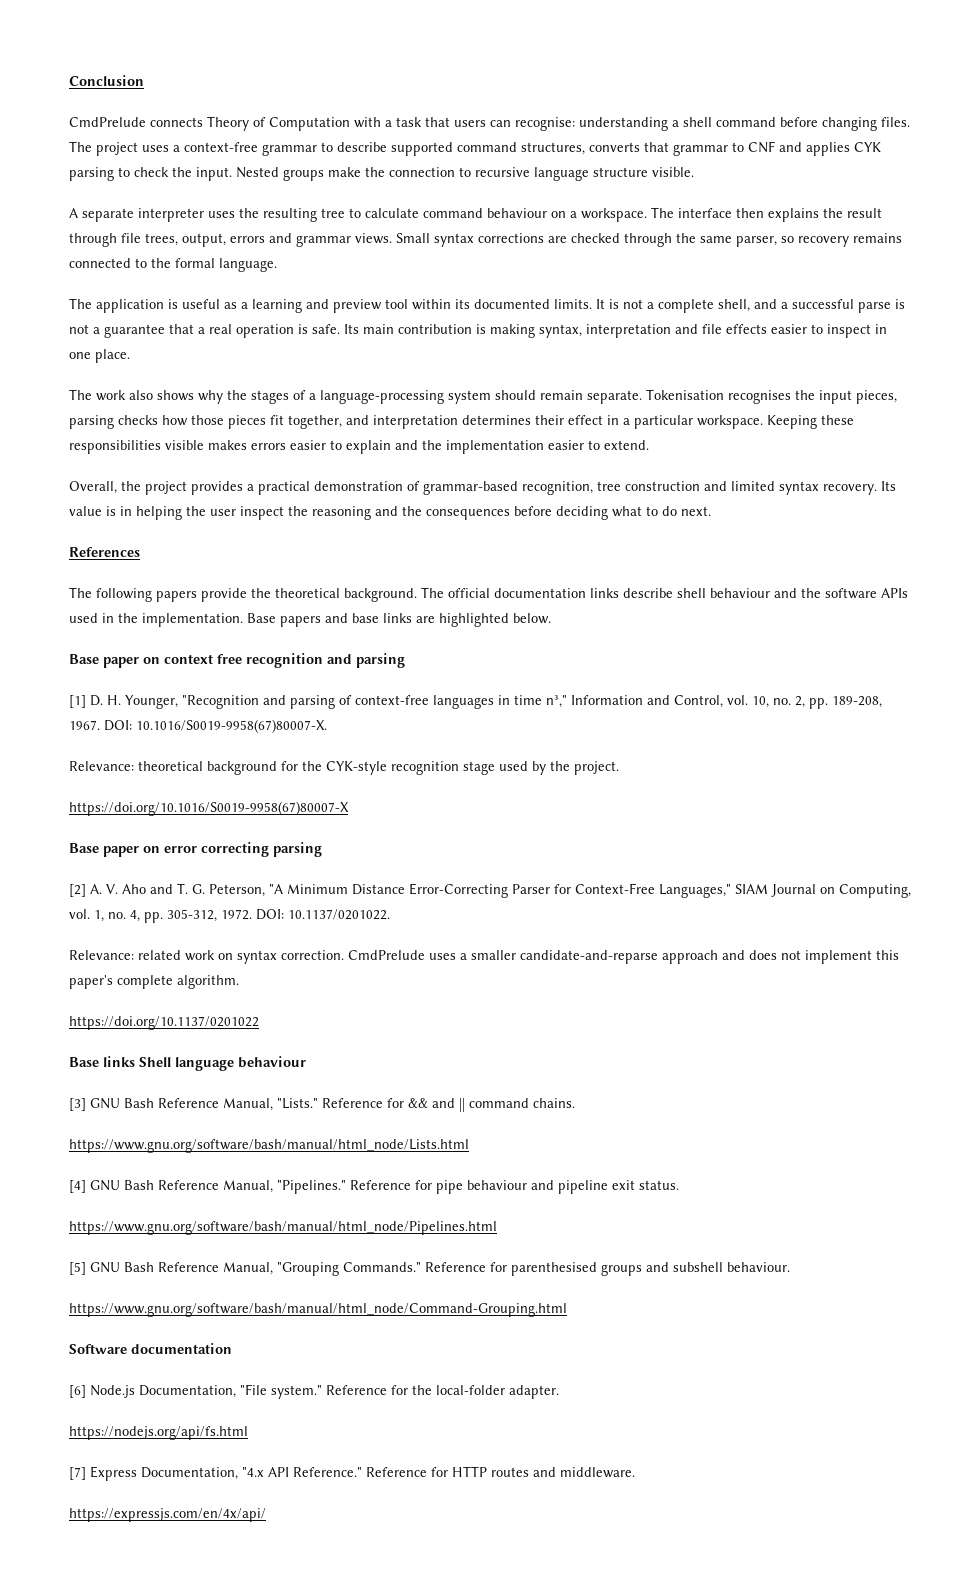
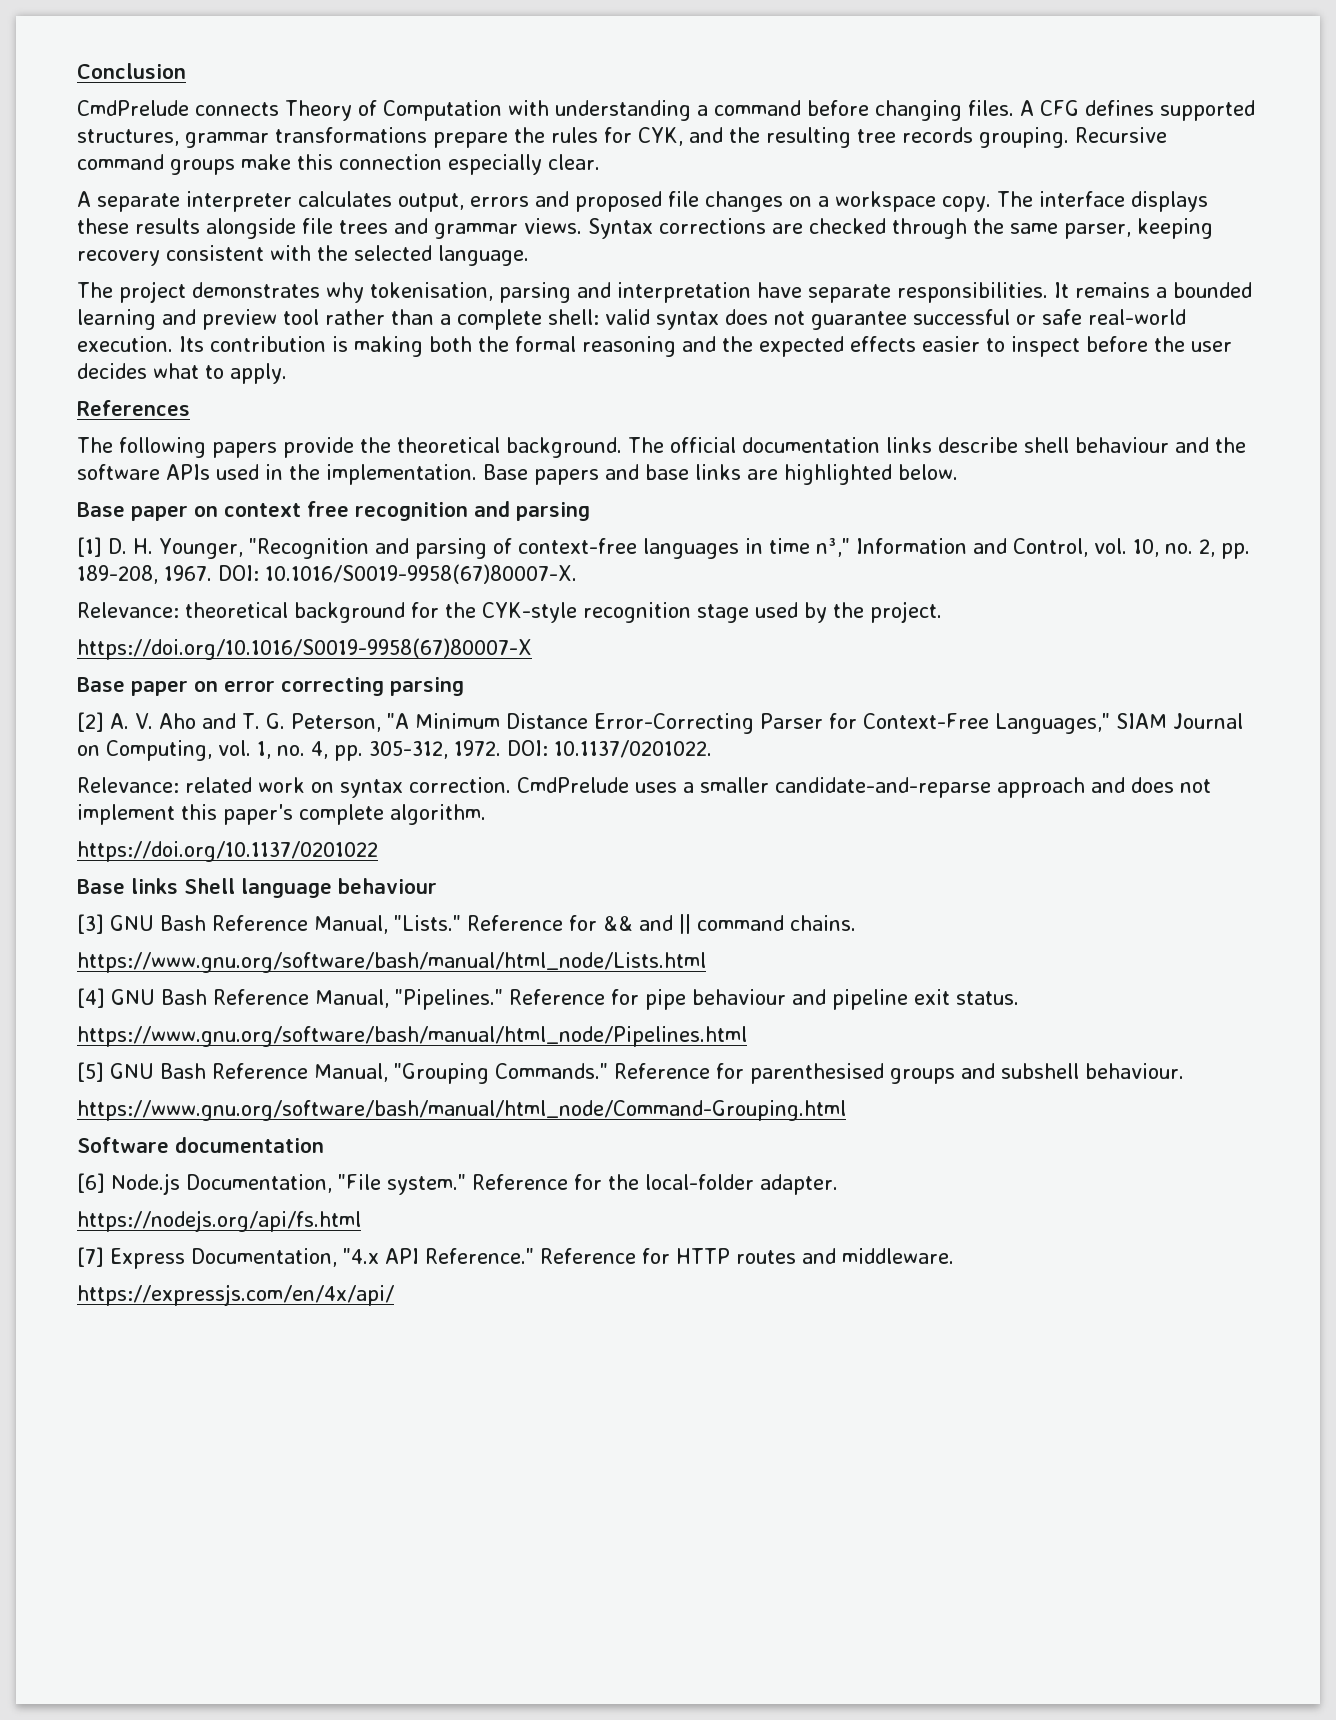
[385,117,575,131] a task that users can recognise: -> (549, 108) none
[683,117,712,127] shell -> (708, 110) none
[69,141,881,156] [69,167,694,181] [69,207,882,222] [69,233,474,247] The project uses a context-free grammar to describe supported command structures, converts that grammar to CNF and applies CYK parsing to check the input. Nested groups make the connection to recursive language structure visible. // A separate interpreter uses the resulting tree to calculate command behaviour on a workspace. The interface then explains the result through file trees, output, errors and grammar views. Small syntax -> [1020,100,1255,121] [77,127,1167,148] [77,154,600,175] [77,191,1208,212] [77,218,653,239] A CFG defines supported structures, grammar transformations prepare the rules for CYK, and the resulting tree records grouping. Recursive command groups make this connection especially clear. // A separate interpreter calculates output, errors and proposed file changes on a workspace copy. The interface displays these results alongside file trees and grammar views. Syntax
[781,233,902,247] [69,258,277,272] [69,298,905,313] [69,324,887,338] [69,349,130,363] [69,389,897,404] [69,415,854,429] [69,440,649,454] [69,481,896,495] [69,506,711,520] so recovery remains connected to the formal language. // The application is useful as a learning and preview tool within its documented limits. It is not a complete shell, and a successful parse is not a guarantee that a real operation is safe. Its main contribution is making syntax, interpretation and file effects easier to inspect in one place. // The work also shows why the stages of a language-processing system should remain separate. Tokenisation recognises the input pieces, parsing checks how those pieces fit together, and interpretation determines their effect in a particular workspace. Keeping these responsibilities visible makes errors easier to explain and the implementation easier to extend. // Overall, the project provides a practical demonstration of grammar-based recognition, tree construction and limited syntax recovery. Its value is in helping the user inspect the reasoning and the consequences before deciding what to do next. -> [1137,218,1213,239] [77,245,529,266] [77,281,1252,303] [77,309,1186,330] [77,336,1232,357] [77,363,287,384] keeping recovery consistent with the selected language. // The project demonstrates why tokenisation, parsing and interpretation have separate responsibilities. It remains a bounded learning and preview tool rather than a complete shell: valid syntax does not guarantee successful or safe real-world execution. Its contribution is making both the formal reasoning and the expected effects easier to inspect before the user decides what to apply.

